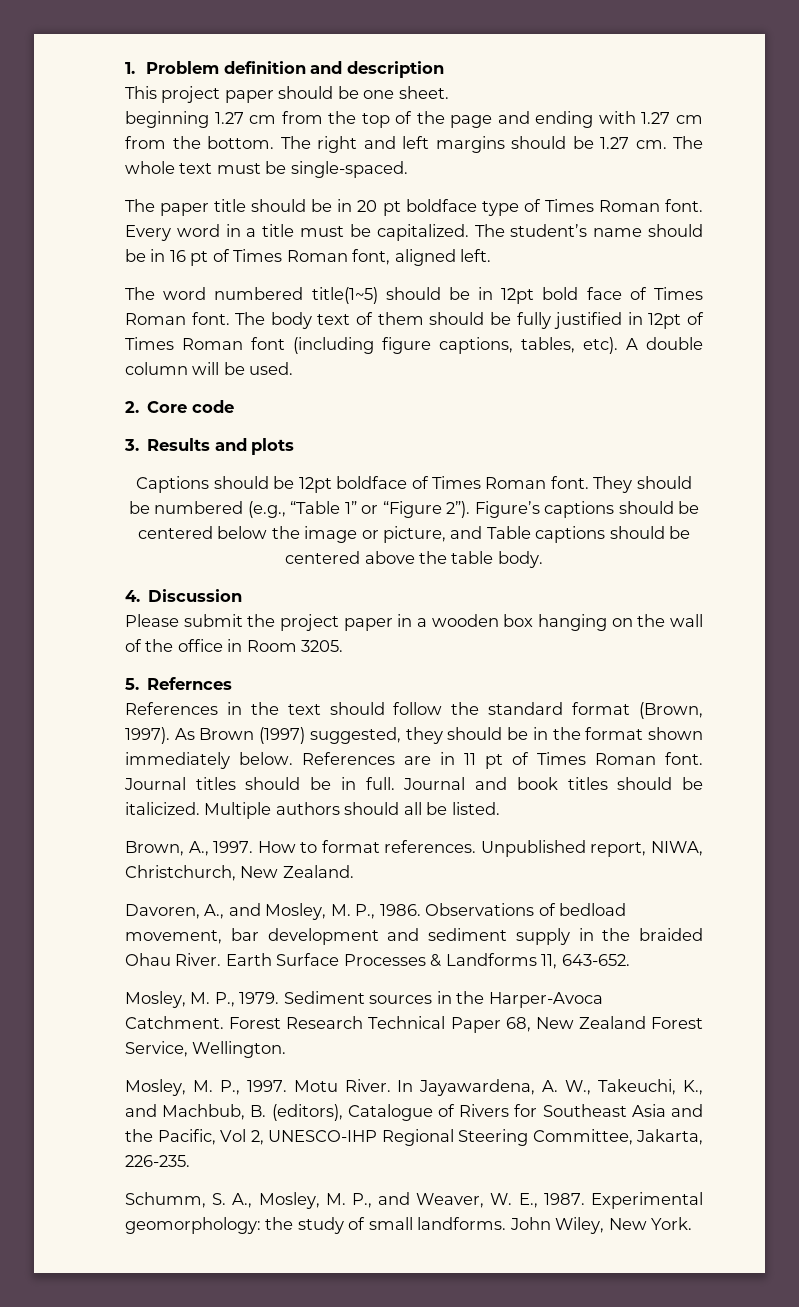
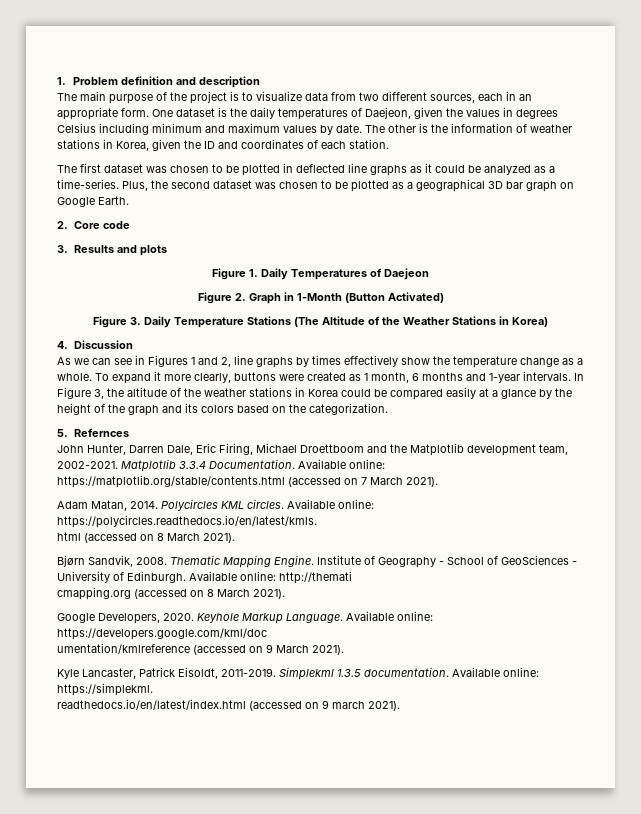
[125,86,449,103] [125,111,704,128] [125,136,703,153] [125,161,408,178] [125,199,704,216] [125,224,703,241] [125,249,492,266] [125,287,703,304] [125,312,705,329] [125,337,703,354] [125,362,294,375] This project paper should be one sheet. // beginning 1.27 cm from the top of the page and ending with 1.27 cm from the bottom. The right and left margins should be 1.27 cm. The whole text must be single-spaced. // The paper title should be in 20 pt boldface type of Times Roman font. Every word in a title must be capitalized. The student’s name should be in 16 pt of Times Roman font, aligned left. // The word numbered title(1~5) should be in 12pt bold face of Times Roman font. The body text of them should be fully justified in 12pt of Times Roman font (including figure captions, tables, etc). A double column will be used. -> [57,91,532,104] [57,107,558,120] [57,123,572,135] [57,139,389,151] [57,163,555,176] [57,179,574,192] [57,196,129,207] The main purpose of the project is to visualize data from two different sources, each in an appropriate form. One dataset is the daily temperatures of Daejeon, given the values in degrees Celsius including minimum and maximum values by date. The other is the information of weather stations in Korea, given the ID and coordinates of each station. // The first dataset was chosen to be plotted in deflected line graphs as it could be analyzed as a time-series. Plus, the second dataset was chosen to be plotted as a geographical 3D bar graph on Google Earth.
[136,476,692,493] [128,501,700,518] [137,526,691,543] [285,551,543,568] [125,589,243,602] [125,614,703,631] [125,639,344,652] [125,677,233,690] [125,702,704,719] [125,727,704,744] [125,752,703,769] [124,777,704,790] [125,802,500,819] [125,840,703,857] [125,865,354,881] [125,903,627,920] [125,928,703,945] [125,953,630,969] [125,991,603,1008] [125,1016,703,1033] [125,1041,287,1058] [125,1079,704,1096] [125,1104,703,1121] [125,1129,703,1146] [125,1155,190,1167] [125,1192,703,1209] [125,1217,693,1234] Captions should be 12pt boldface of Times Roman font. They should be numbered (e.g., “Table 1” or “Figure 2”). Figure’s captions should be centered below the image or picture, and Table captions should be centered above the table body. // 4. Discussion // Please submit the project paper in a wooden box hanging on the wall of the office in Room 3205. // 5. Refernces // References in the text should follow the standard format (Brown, 1997). As Brown (1997) suggested, they should be in the format shown immediately below. References are in 11 pt of Times Roman font. Journal titles should be in full. Journal and book titles should be italicized. Multiple authors should all be listed. // Brown, A., 1997. How to format references. Unpublished report, NIWA, Christchurch, New Zealand. // Davoren, A., and Mosley, M. P., 1986. Observations of bedload movement, bar development and sediment supply in the braided Ohau River. Earth Surface Processes & Landforms 11, 643-652. // Mosley, M. P., 1979. Sediment sources in the Harper-Avoca Catchment. Forest Research Technical Paper 68, New Zealand Forest Service, Wellington. // Mosley, M. P., 1997. Motu River. In Jayawardena, A. W., Takeuchi, K., and Machbub, B. (editors), Catalogue of Rivers for Southeast Asia and the Pacific, Vol 2, UNESCO-IHP Regional Steering Committee, Jakarta, 226-235. // Schumm, S. A., Mosley, M. P., and Weaver, W. E., 1987. Experimental geomorphology: the study of small landforms. John Wiley, New York. -> [212,268,429,280] [197,292,444,304] [93,316,548,328] [57,340,133,349] [57,355,583,368] [57,371,584,384] [57,387,572,400] [57,403,388,416] [57,428,129,437] [57,443,568,456] [57,459,385,472] [57,475,438,488] [57,499,374,511] [57,515,317,528] [57,532,235,543] [57,555,577,568] [57,571,352,584] [57,587,285,600] [57,611,433,624] [57,628,267,640] [57,643,344,655] [57,667,539,680] [57,683,153,696] [57,699,400,711] Figure 1. Daily Temperatures of Daejeon // Figure 2. Graph in 1-Month (Button Activated) // Figure 3. Daily Temperature Stations (The Altitude of the Weather Stations in Korea) // 4. Discussion // As we can see in Figures 1 and 2, line graphs by times effectively show the temperature change as a whole. To expand it more clearly, buttons were created as 1 month, 6 months and 1-year intervals. In Figure 3, the altitude of the weather stations in Korea could be compared easily at a glance by the height of the graph and its colors based on the categorization. // 5. Refernces // John Hunter, Darren Dale, Eric Firing, Michael Droettboom and the Matplotlib development team, 2002-2021. Matplotlib 3.3.4 Documentation. Available online: https://matplotlib.org/stable/contents.html (accessed on 7 March 2021). // Adam Matan, 2014. Polycircles KML circles. Available online: https://polycircles.readthedocs.io/en/latest/kmls. // html (accessed on 8 March 2021). // Bjørn Sandvik, 2008. Thematic Mapping Engine. Institute of Geography - School of GeoSciences - University of Edinburgh. Available online: http://themati // cmapping.org (accessed on 8 March 2021). // Google Developers, 2020. Keyhole Markup Language. Available online: https://developers.google.com/kml/doc // umentation/kmlreference (accessed on 9 March 2021). // Kyle Lancaster, Patrick Eisoldt, 2011-2019. Simplekml 1.3.5 documentation. Available online: https://simplekml. // readthedocs.io/en/latest/index.html (accessed on 9 march 2021).

